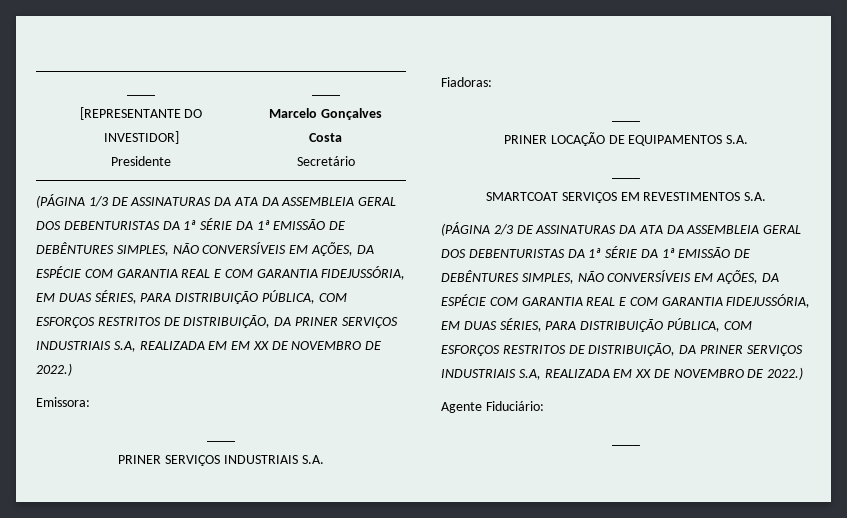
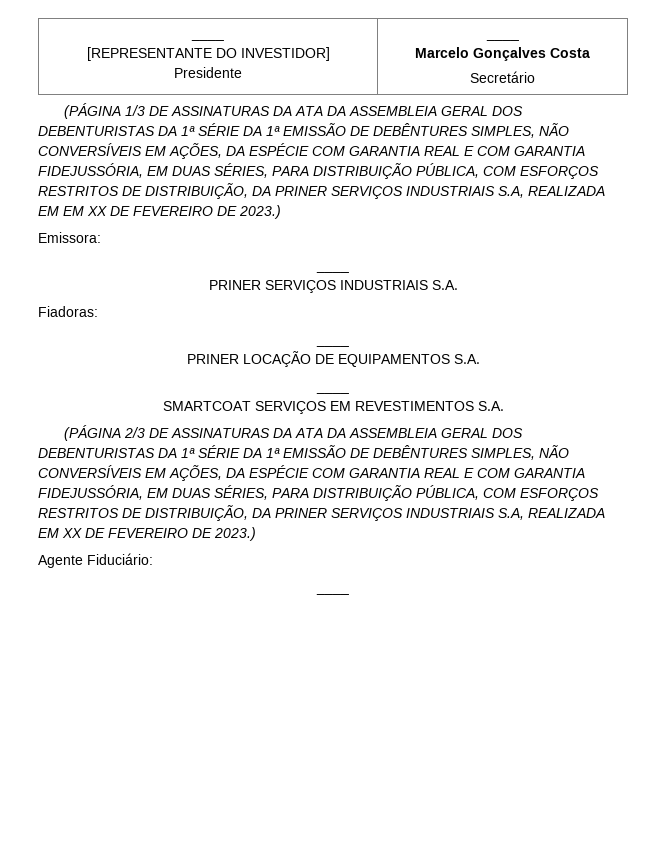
[291,341,382,350] [36,363,72,376] NOVEMBRO DE 2022.) -> [133,205,281,219] FEVEREIRO DE 2023.)
[673,367,804,380] NOVEMBRO DE 2022.) -> [108,527,256,541] FEVEREIRO DE 2023.)

